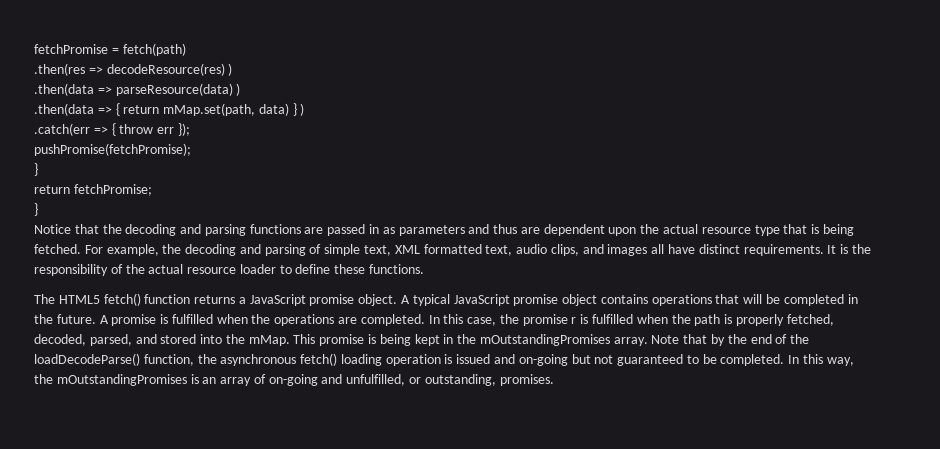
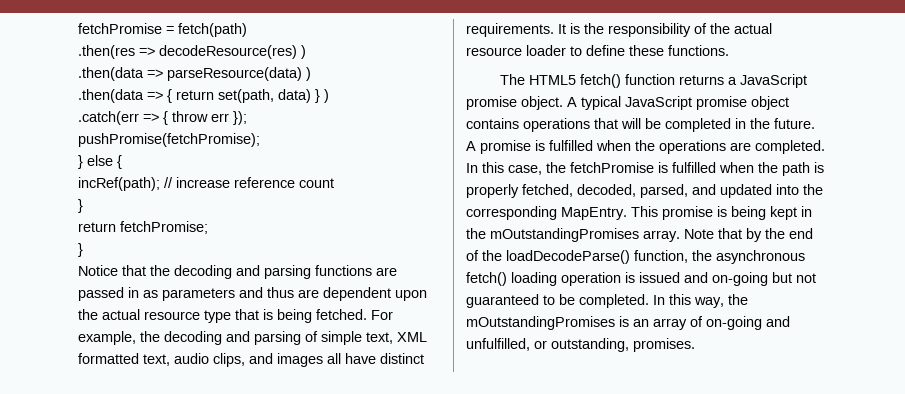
[163,103,256,116] mMap.set(path, -> [218,89,274,103] set(path,
(191, 149) none -> [78,155,122,169] [78,177,334,191] // } else { // incRef(path); // increase reference count
[522,314,577,326] promise r -> [570,162,654,173] fetchPromise
[160,334,197,344] stored -> [720,184,772,198] updated
[248,335,290,346] mMap. -> [466,206,627,220] corresponding MapEntry.

